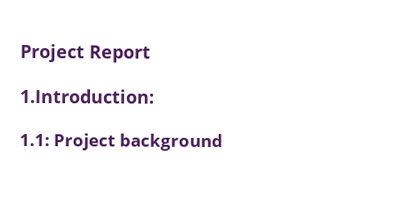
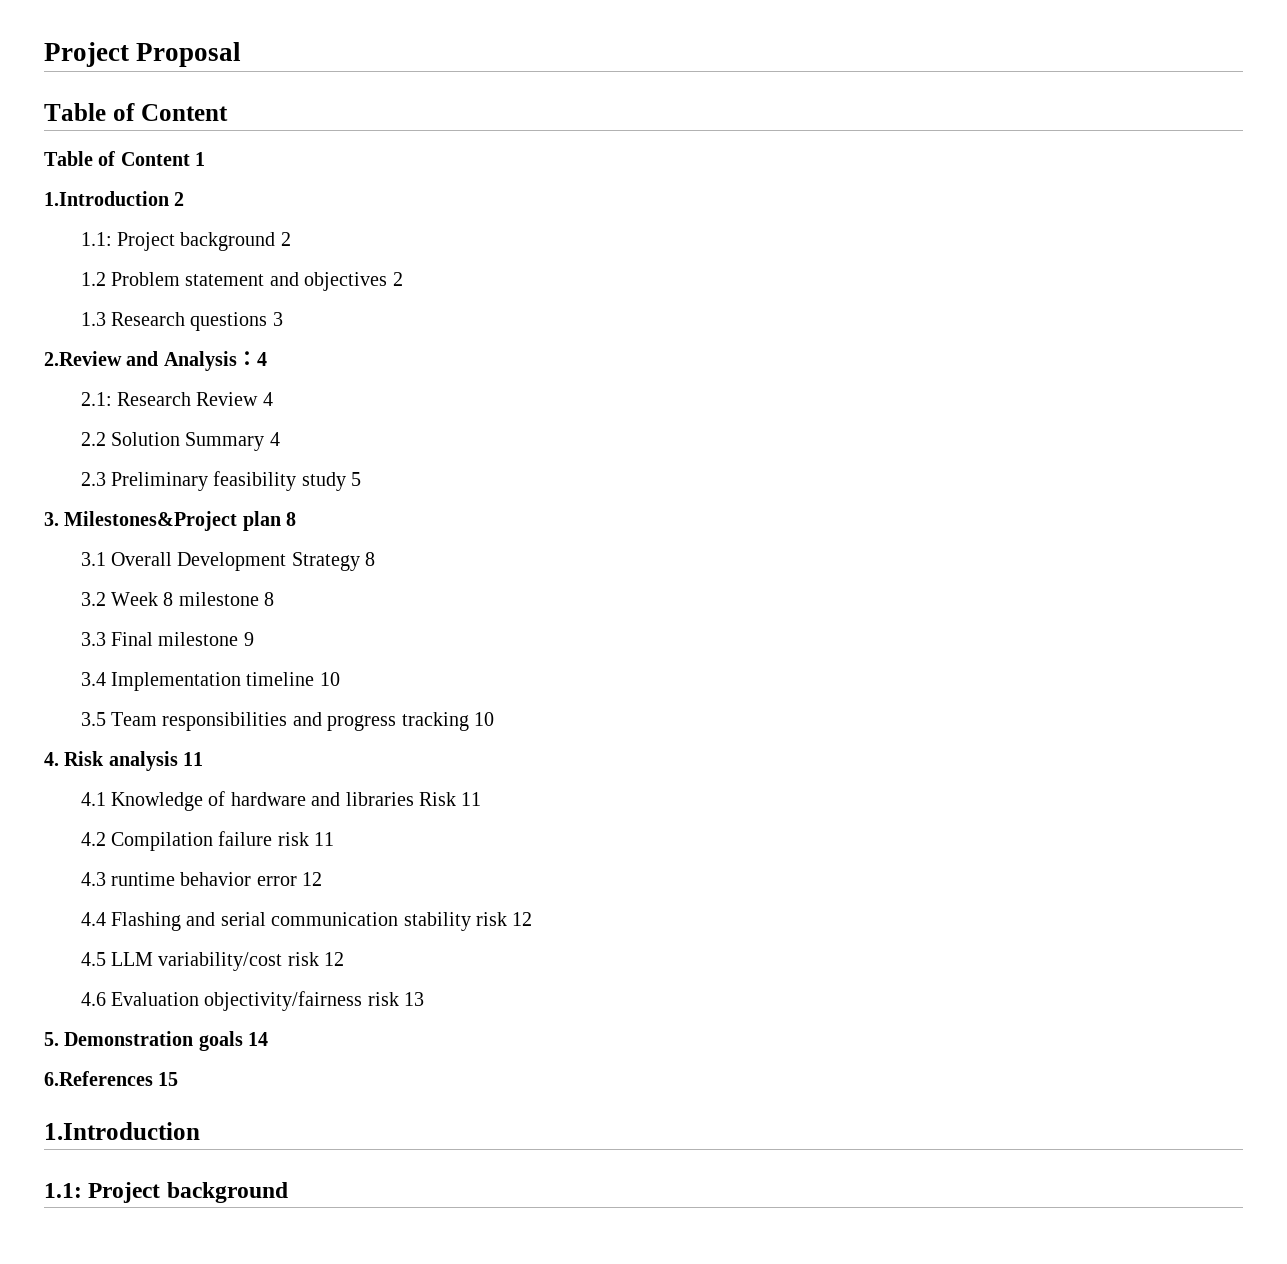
[20,43,151,63] [19,88,155,104] Project Report // 1.Introduction: -> [44,42,242,67] [44,103,228,121] [44,151,206,166] [44,191,185,206] [80,232,291,251] [80,272,403,291] [80,312,283,331] [44,351,267,371] [80,392,273,406] [80,432,280,451] [80,471,362,491] [44,511,297,531] [80,552,376,571] [80,592,275,606] [80,632,254,646] [80,672,340,691] [80,712,495,731] [44,751,204,771] [80,791,482,811] [80,831,335,851] [80,872,323,886] [80,912,533,931] [80,952,345,971] [80,991,425,1011] [44,1031,269,1051] [44,1071,179,1086] [44,1122,200,1140] Project Proposal // Table of Content // Table of Content 1 // 1.Introduction 2 // 1.1: Project background 2 // 1.2 Problem statement and objectives 2 // 1.3 Research questions 3 // 2.Review and Analysis：4 // 2.1: Research Review 4 // 2.2 Solution Summary 4 // 2.3 Preliminary feasibility study 5 // 3. Milestones&Project plan 8 // 3.1 Overall Development Strategy 8 // 3.2 Week 8 milestone 8 // 3.3 Final milestone 9 // 3.4 Implementation timeline 10 // 3.5 Team responsibilities and progress tracking 10 // 4. Risk analysis 11 // 4.1 Knowledge of hardware and libraries Risk 11 // 4.2 Compilation failure risk 11 // 4.3 runtime behavior error 12 // 4.4 Flashing and serial communication stability risk 12 // 4.5 LLM variability/cost risk 12 // 4.6 Evaluation objectivity/fairness risk 13 // 5. Demonstration goals 14 // 6.References 15 // 1.Introduction

